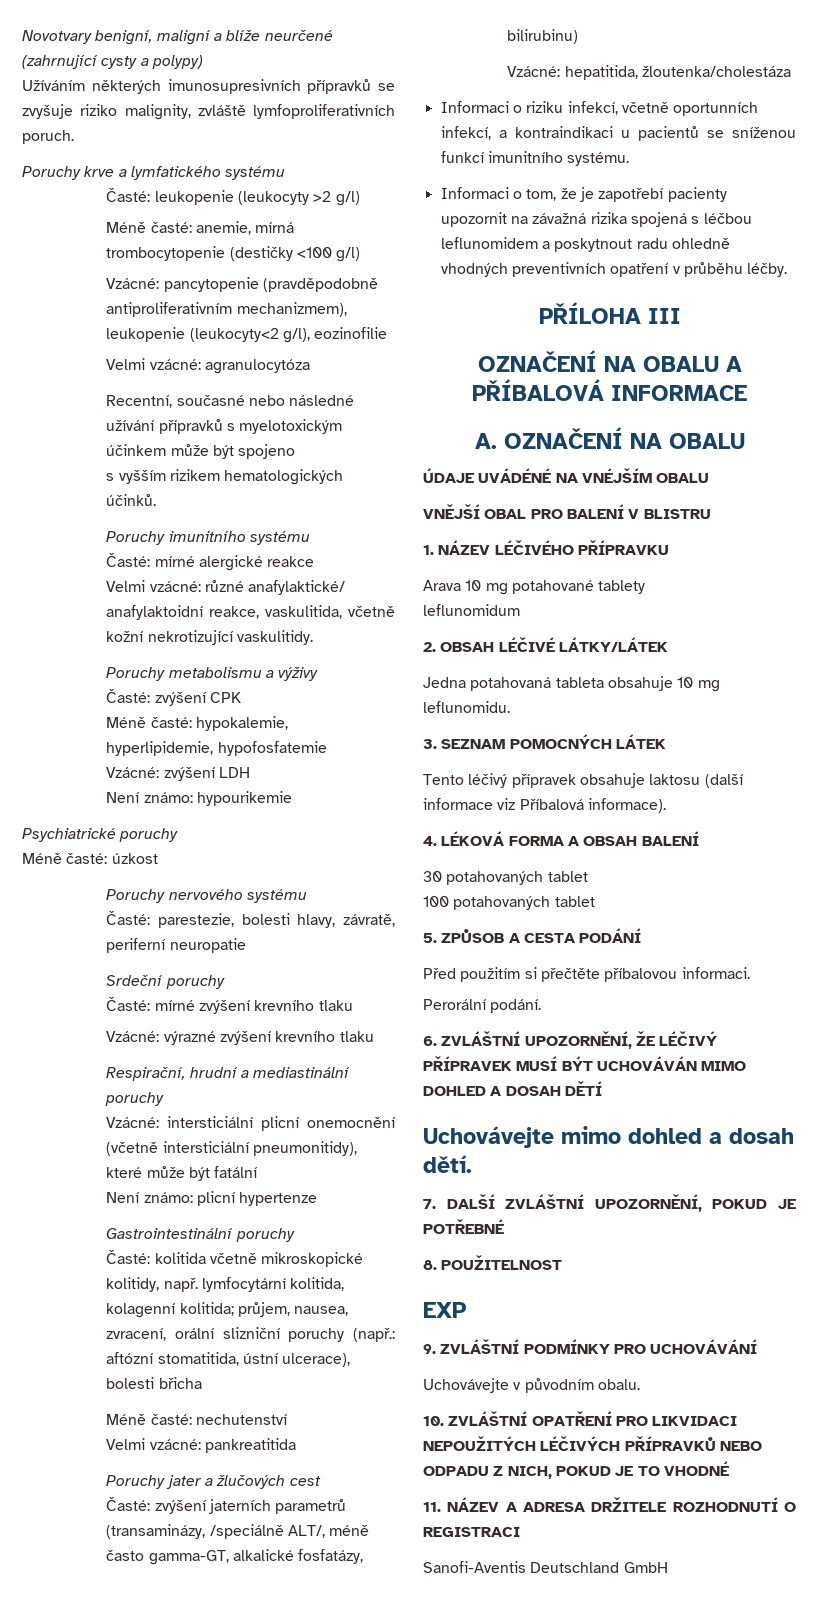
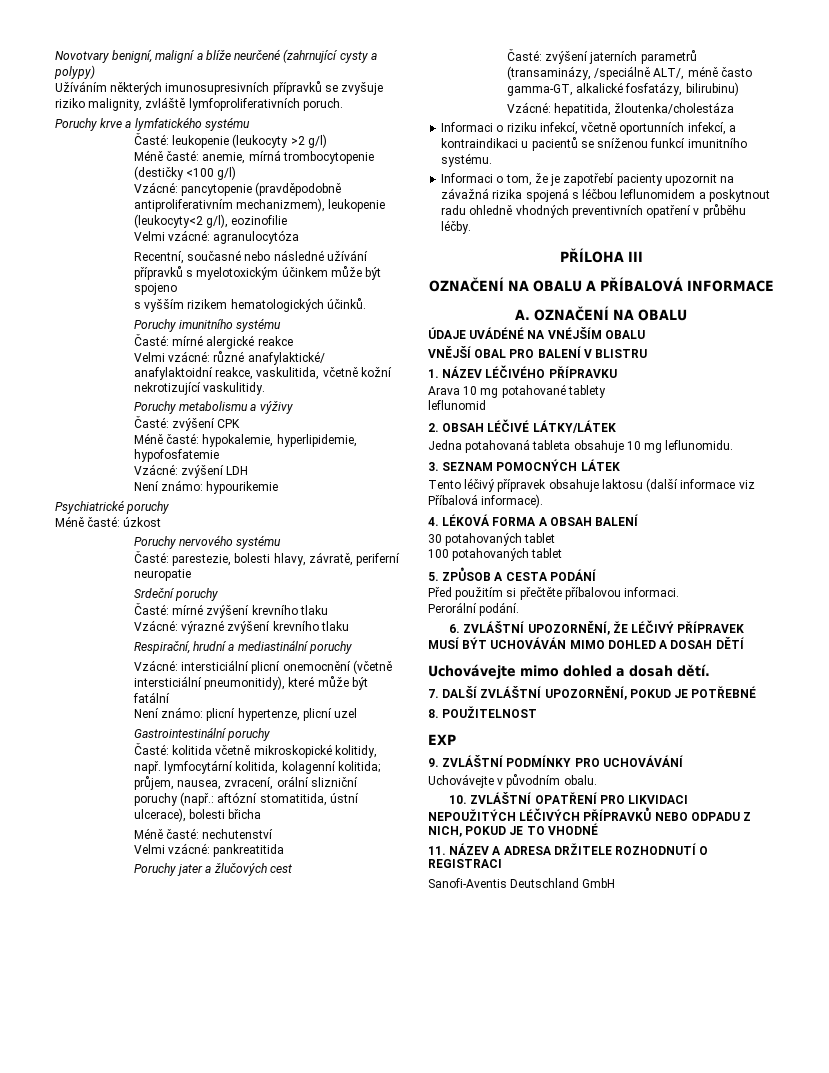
[239,1192,318,1206] hypertenze -> [237,708,358,721] hypertenze, plicní uzel
[423,604,520,616] leflunomidum -> [428,400,486,410] leflunomid

